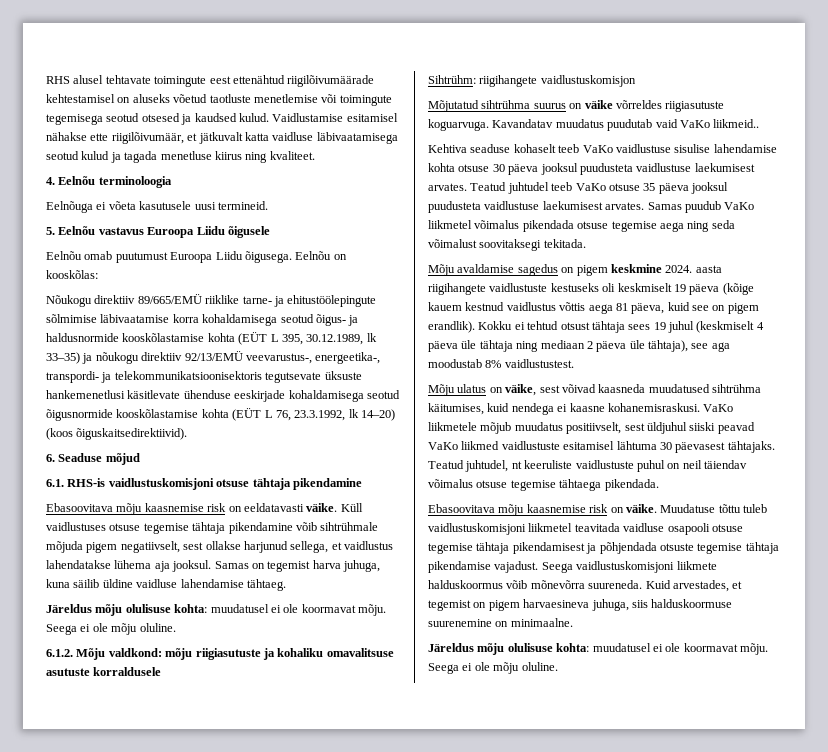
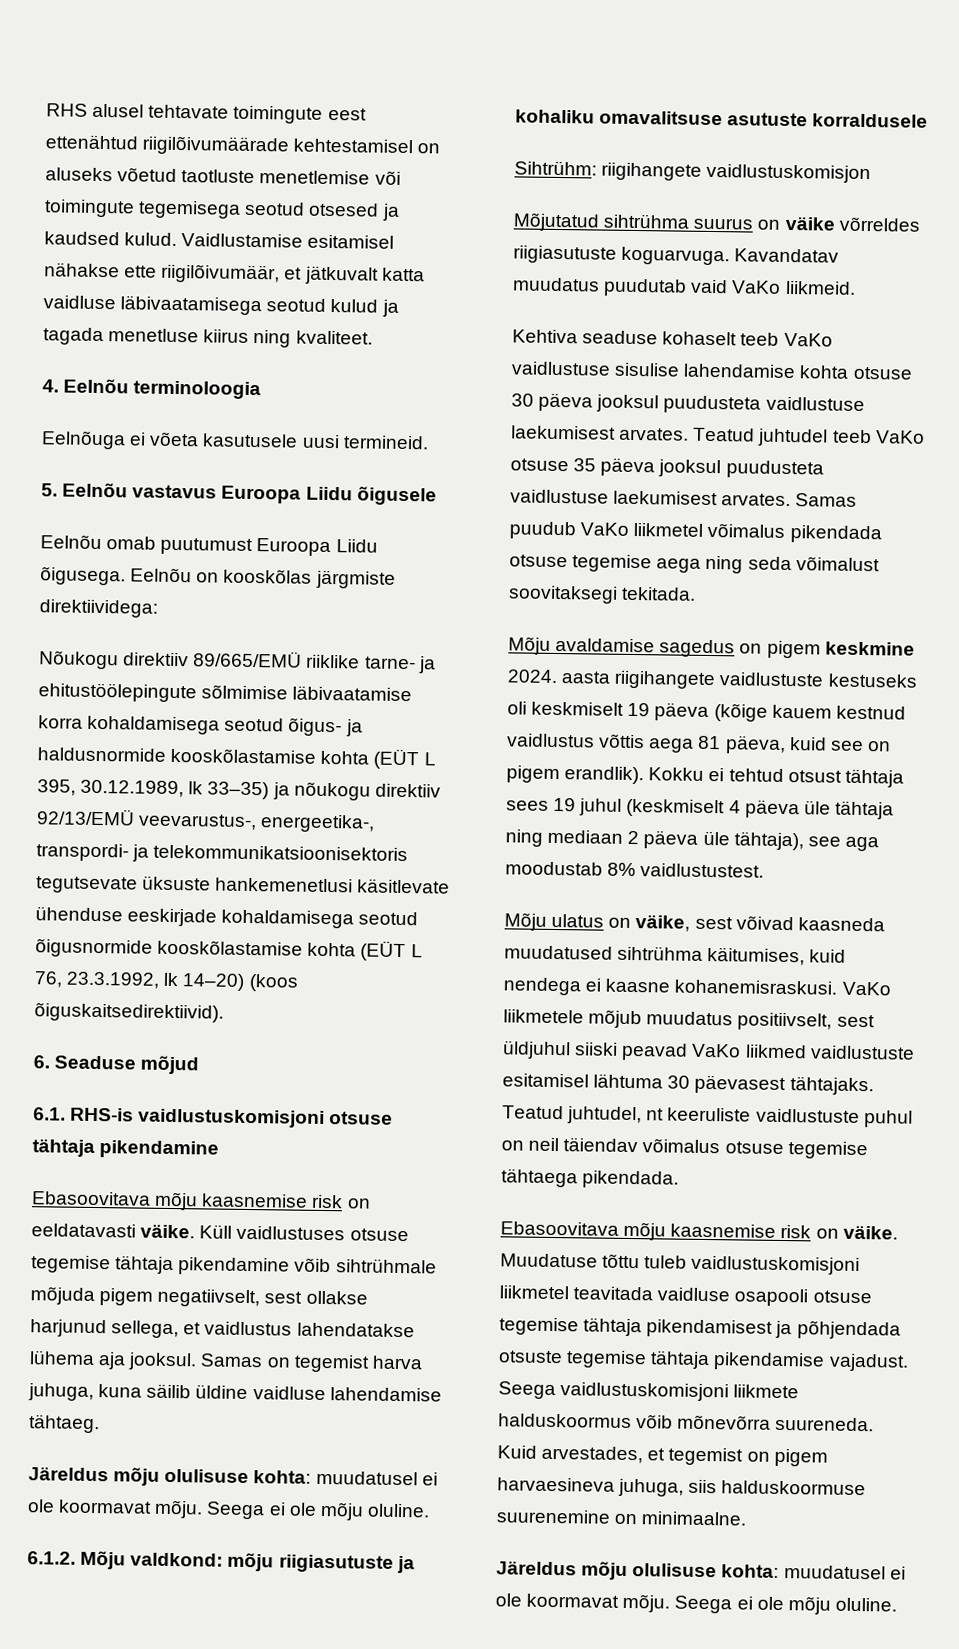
[46,270,98,279] kooskõlas: -> [223,568,396,589] [39,599,158,618] kooskõlas järgmiste direktiividega:
[713,119,760,128] liikmeid.. -> [784,280,856,295] liikmeid.

